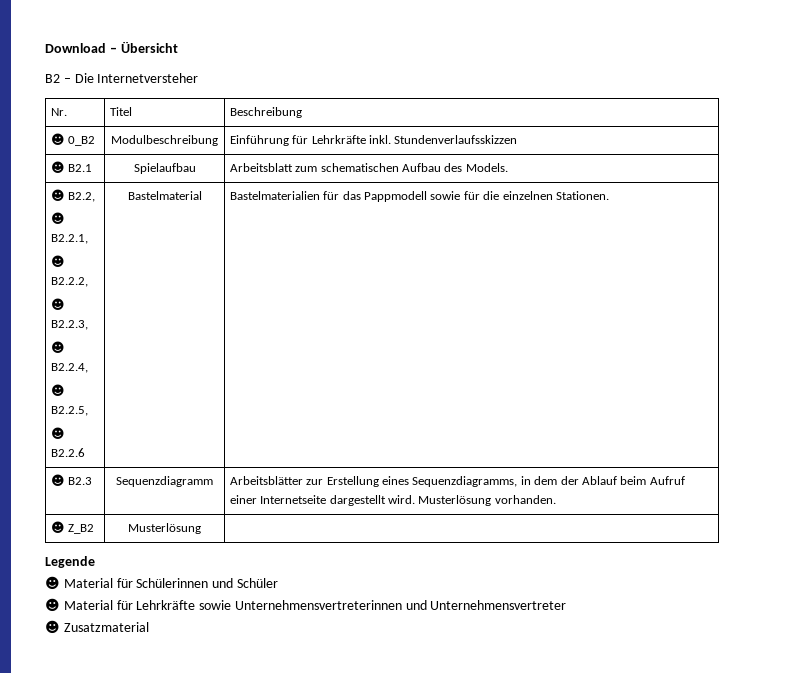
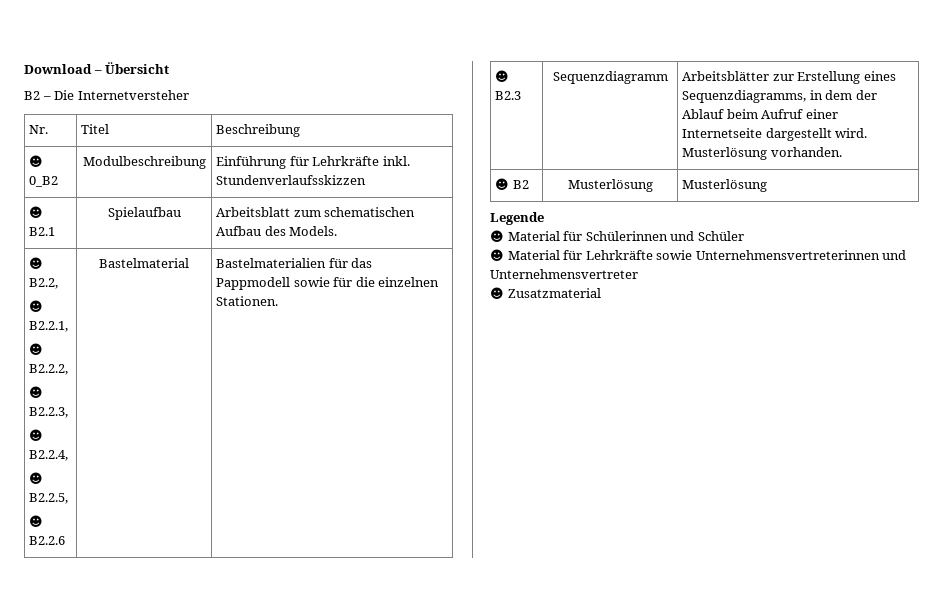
[68,524,95,534] Z_B2 -> [512,180,529,189] B2
(201, 528) none -> [682,179,768,192] Musterlösung

